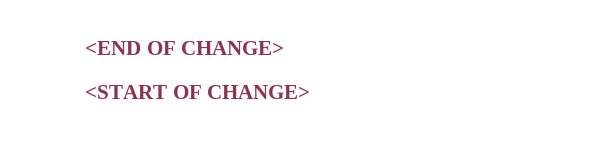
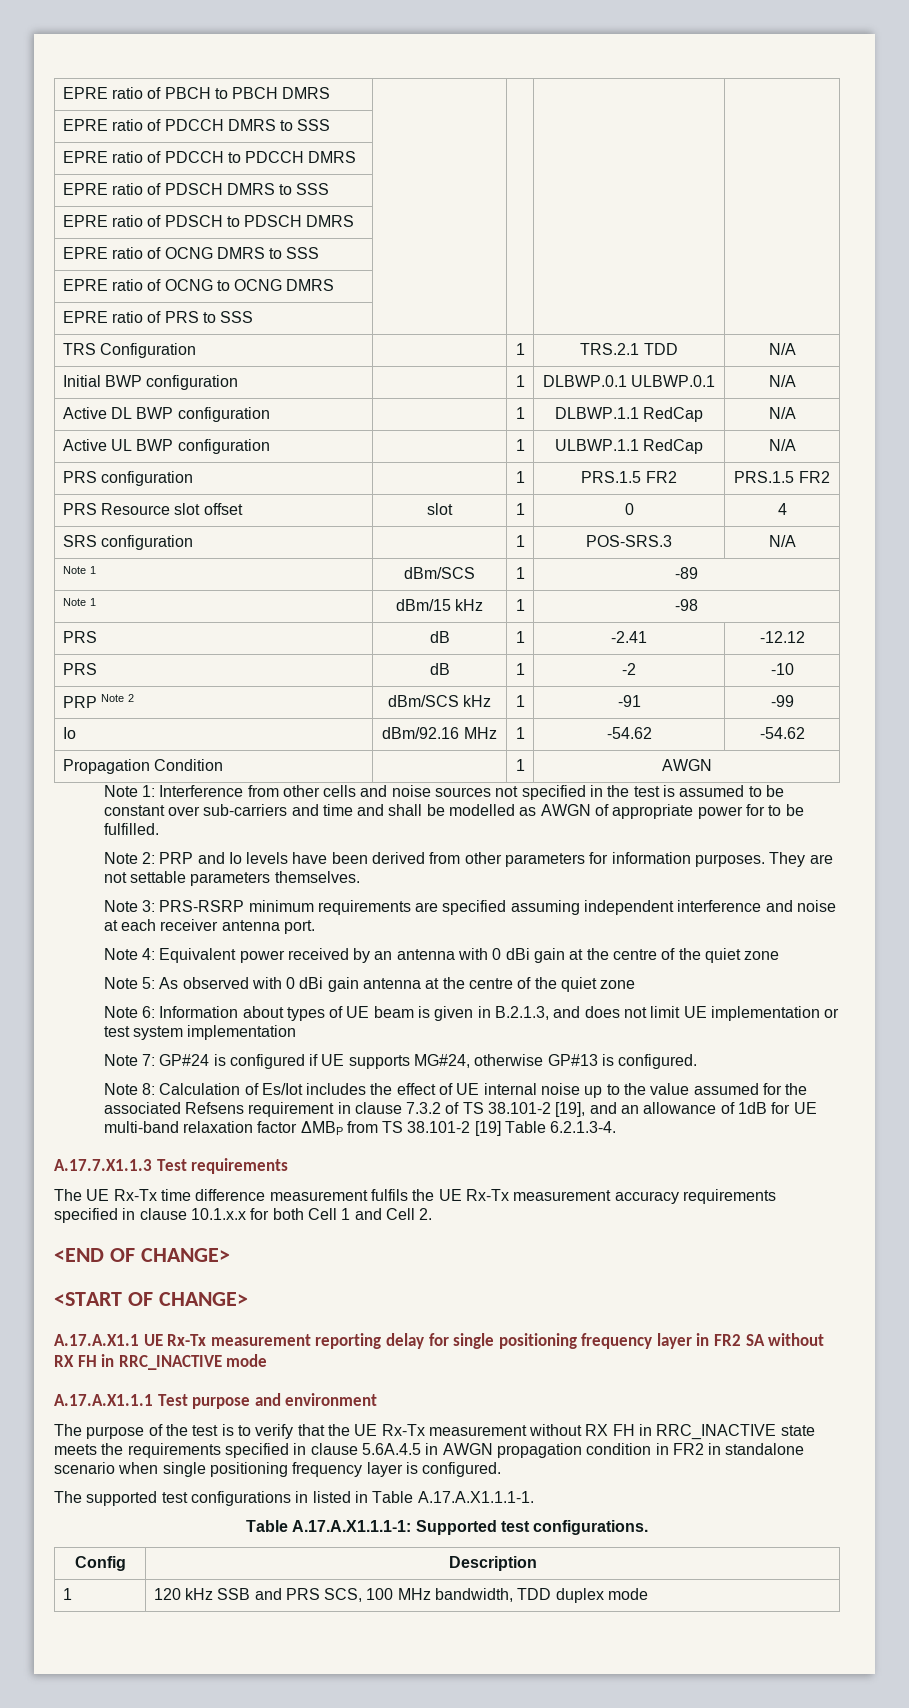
(85, 48) none -> [62,87,331,99] [62,119,331,131] [62,151,357,163] [62,183,330,195] [62,215,355,227] [62,247,320,259] [62,279,335,291] [62,311,254,323] [62,343,196,358] [515,343,525,355] [580,343,678,355] [768,343,796,355] [62,375,239,390] [515,375,525,387] [542,375,716,387] [768,375,796,387] [62,407,270,422] [515,407,525,419] [554,407,704,422] [768,407,796,419] [62,439,270,454] [515,439,525,451] [554,439,704,454] [768,439,796,451] [62,471,193,486] [515,471,525,483] [581,471,677,483] [734,471,830,483] [62,503,243,515] [427,503,453,515] [515,503,525,515] [624,503,634,515] [777,503,787,515] [62,535,193,550] [515,535,525,547] [586,535,672,547] [768,535,796,547] [62,566,96,574] [404,567,475,579] [515,567,525,579] [675,567,698,579] [62,598,96,606] [395,599,484,611] [515,599,525,611] [675,599,698,611] [62,631,97,643] [429,631,450,643] [515,631,525,643] [611,631,647,643] [759,631,805,643] [62,663,97,675] [429,663,450,675] [515,663,525,675] [622,663,636,675] [770,663,794,675] [62,694,135,708] [387,695,492,707] [515,695,525,707] [617,695,641,707] [770,695,794,707] [62,727,76,739] [382,727,497,739] [515,727,525,739] [606,727,652,739] [759,727,805,739] [62,759,223,774] [515,759,525,771] [661,759,712,771] [103,785,785,800] [103,804,804,819] [103,823,159,835] [103,852,833,867] [103,871,360,886] [103,900,837,915] [103,919,315,934] [103,948,780,963] [103,977,636,992] [103,1006,840,1021] [103,1025,297,1040] [103,1054,698,1069] [103,1083,808,1098] [103,1102,817,1117] [103,1121,617,1136] [54,1158,289,1174] [54,1189,776,1204] [54,1208,433,1223] EPRE ratio of PBCH to PBCH DMRS | | | | // EPRE ratio of PDCCH DMRS to SSS | | | | // EPRE ratio of PDCCH to PDCCH DMRS | | | | // EPRE ratio of PDSCH DMRS to SSS | | | | // EPRE ratio of PDSCH to PDSCH DMRS | | | | // EPRE ratio of OCNG DMRS to SSS | | | | // EPRE ratio of OCNG to OCNG DMRS | | | | // EPRE ratio of PRS to SSS | | | | // TRS Configuration | | 1 | TRS.2.1 TDD | N/A // Initial BWP configuration | | 1 | DLBWP.0.1 ULBWP.0.1 | N/A // Active DL BWP configuration | | 1 | DLBWP.1.1 RedCap | N/A // Active UL BWP configuration | | 1 | ULBWP.1.1 RedCap | N/A // PRS configuration | | 1 | PRS.1.5 FR2 | PRS.1.5 FR2 // PRS Resource slot offset | slot | 1 | 0 | 4 // SRS configuration | | 1 | POS-SRS.3 | N/A // Note 1 | dBm/SCS | 1 | -89 // Note 1 | dBm/15 kHz | 1 | -98 // PRS | dB | 1 | -2.41 | -12.12 // PRS | dB | 1 | -2 | -10 // PRP Note 2 | dBm/SCS kHz | 1 | -91 | -99 // Io | dBm/92.16 MHz | 1 | -54.62 | -54.62 // Propagation Condition | | 1 | AWGN // Note 1: Interference from other cells and noise sources not specified in the test is assumed to be constant over sub-carriers and time and shall be modelled as AWGN of appropriate power for to be fulfilled. // Note 2: PRP and Io levels have been derived from other parameters for information purposes. They are not settable parameters themselves. // Note 3: PRS-RSRP minimum requirements are specified assuming independent interference and noise at each receiver antenna port. // Note 4: Equivalent power received by an antenna with 0 dBi gain at the centre of the quiet zone // Note 5: As observed with 0 dBi gain antenna at the centre of the quiet zone // Note 6: Information about types of UE beam is given in B.2.1.3, and does not limit UE implementation or test system implementation // Note 7: GP#24 is configured if UE supports MG#24, otherwise GP#13 is configured. // Note 8: Calculation of Es/Iot includes the effect of UE internal noise up to the value assumed for the associated Refsens requirement in clause 7.3.2 of TS 38.101-2 [19], and an allowance of 1dB for UE multi-band relaxation factor ΔMBP from TS 38.101-2 [19] Table 6.2.1.3-4. // A.17.7.X1.1.3 Test requirements // The UE Rx-Tx time difference measurement fulfils the UE Rx-Tx measurement accuracy requirements specified in clause 10.1.x.x for both Cell 1 and Cell 2. //
(311, 92) none -> [54,1333,825,1349] [54,1354,268,1370] [54,1393,378,1409] [54,1424,815,1440] [54,1443,805,1458] [54,1462,502,1477] [54,1491,534,1506] [245,1520,649,1535] [74,1556,126,1571] [448,1556,537,1571] [62,1588,72,1600] [153,1588,649,1603] // A.17.A.X1.1 UE Rx-Tx measurement reporting delay for single positioning frequency layer in FR2 SA without RX FH in RRC_INACTIVE mode // A.17.A.X1.1.1 Test purpose and environment // The purpose of the test is to verify that the UE Rx-Tx measurement without RX FH in RRC_INACTIVE state meets the requirements specified in clause 5.6A.4.5 in AWGN propagation condition in FR2 in standalone scenario when single positioning frequency layer is configured. // The supported test configurations in listed in Table A.17.A.X1.1.1-1. // Table A.17.A.X1.1.1-1: Supported test configurations. // Config | Description // 1 | 120 kHz SSB and PRS SCS, 100 MHz bandwidth, TDD duplex mode

